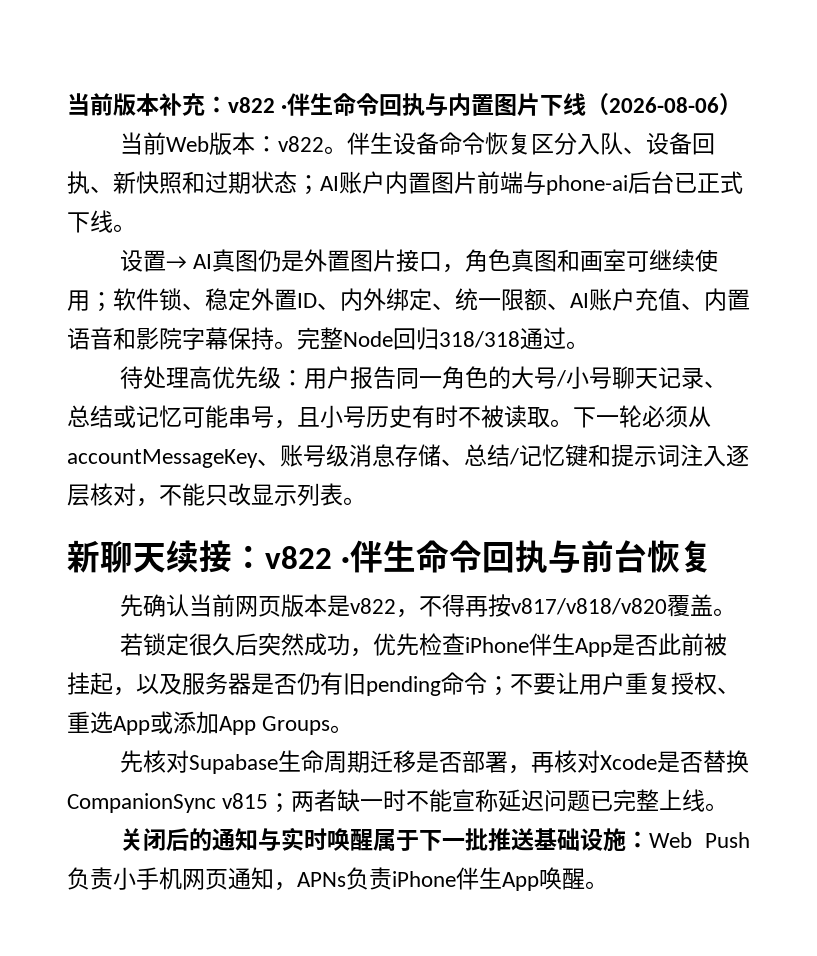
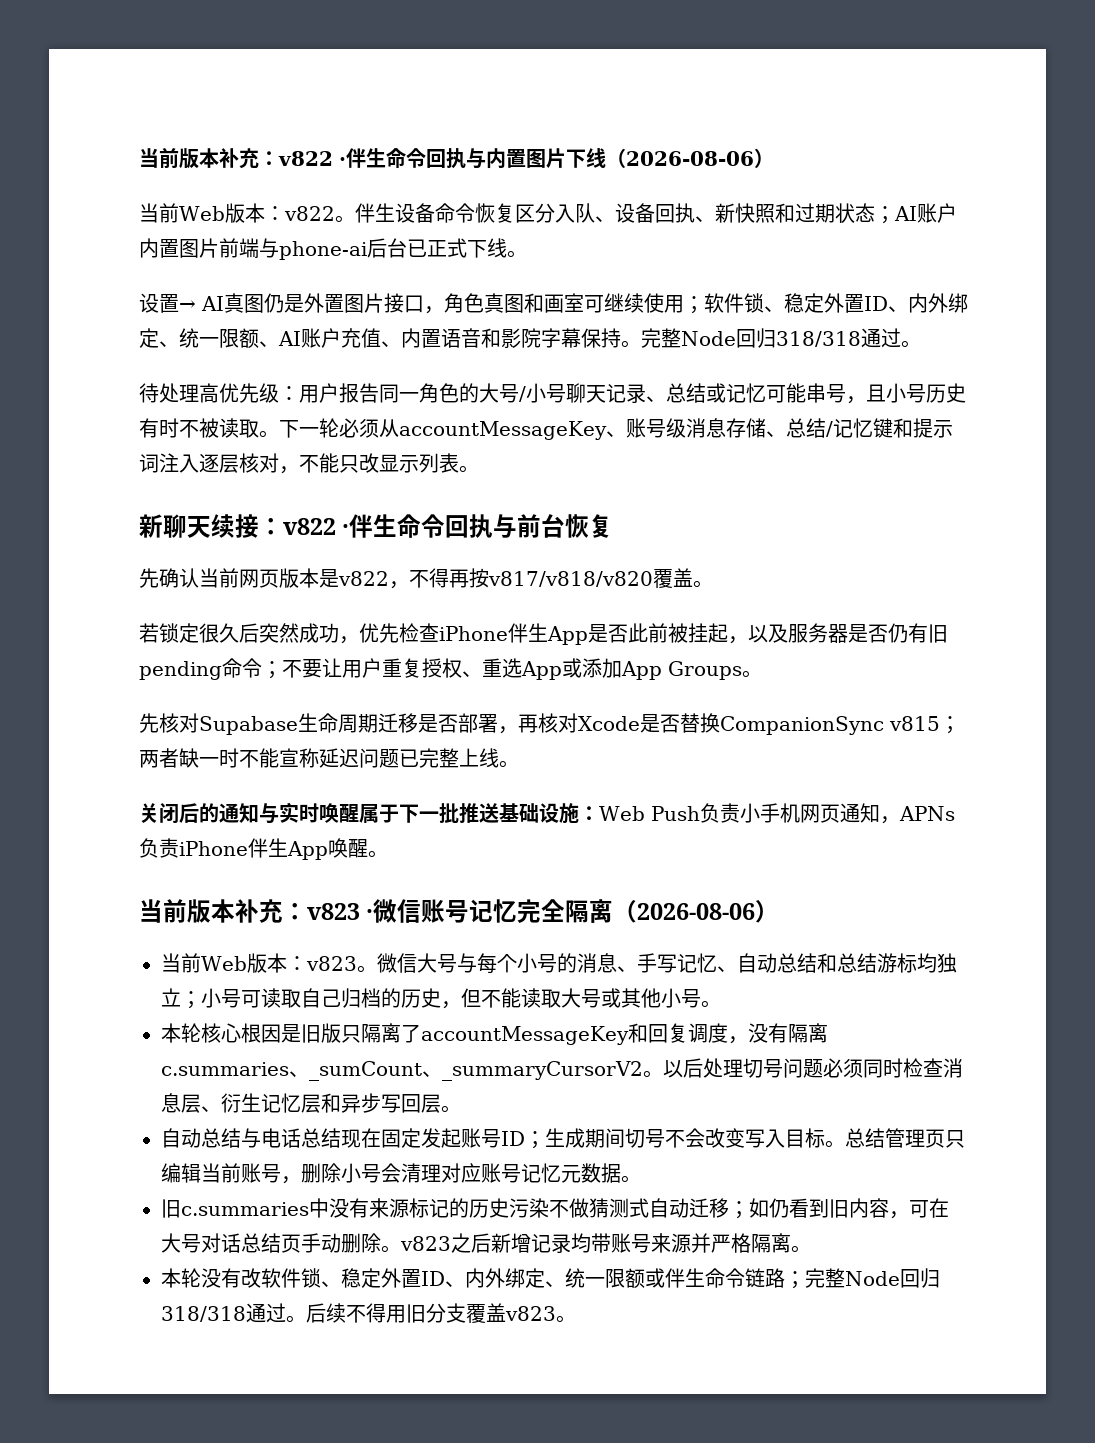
(608, 885) none -> [139,899,780,923] [161,953,957,974] [161,988,721,1009] [161,1023,828,1045] [161,1058,963,1081] [161,1093,461,1113] [161,1128,965,1149] [161,1163,641,1184] [161,1198,949,1219] [161,1233,811,1253] [161,1268,940,1289] [161,1303,576,1323] // 当前版本补充：v823 ·微信账号记忆完全隔离（2026-08-06） // 当前Web版本：v823。微信大号与每个小号的消息、手写记忆、自动总结和总结游标均独立；小号可读取自己归档的历史，但不能读取大号或其他小号。 // 本轮核心根因是旧版只隔离了accountMessageKey和回复调度，没有隔离c.summaries、_sumCount、_summaryCursorV2。以后处理切号问题必须同时检查消息层、衍生记忆层和异步写回层。 // 自动总结与电话总结现在固定发起账号ID；生成期间切号不会改变写入目标。总结管理页只编辑当前账号，删除小号会清理对应账号记忆元数据。 // 旧c.summaries中没有来源标记的历史污染不做猜测式自动迁移；如仍看到旧内容，可在大号对话总结页手动删除。v823之后新增记录均带账号来源并严格隔离。 // 本轮没有改软件锁、稳定外置ID、内外绑定、统一限额或伴生命令链路；完整Node回归318/318通过。后续不得用旧分支覆盖v823。

